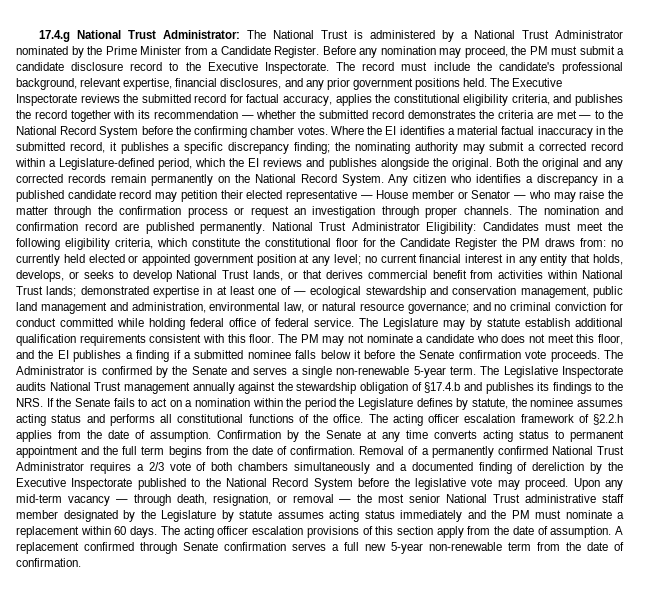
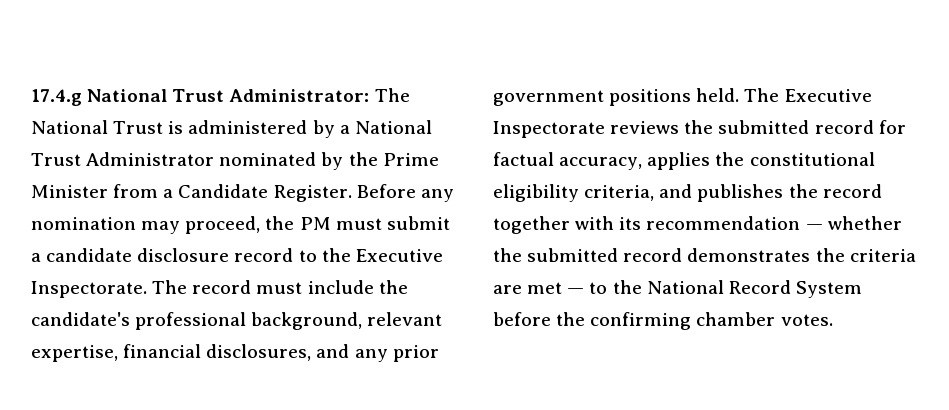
[330,126,624,138] [16,142,623,154] [15,158,623,170] [16,174,624,186] [16,190,623,202] [16,206,624,218] [16,222,623,234] [16,238,623,250] [16,254,624,266] [16,270,623,282] [16,286,623,298] [16,302,623,314] [16,318,623,330] [16,334,623,346] [16,350,624,362] [16,366,623,378] [16,382,623,394] [16,398,623,410] [16,414,623,426] [16,430,624,442] [16,446,624,458] [16,462,623,474] [16,478,623,490] [16,494,624,506] [16,510,624,522] [16,526,623,538] [16,542,624,554] [16,558,81,567] Where the EI identifies a material factual inaccuracy in the submitted record, it publishes a specific discrepancy finding; the nominating authority may submit a corrected record within a Legislature-defined period, which the EI reviews and publishes alongside the original. Both the original and any corrected records remain permanently on the National Record System. Any citizen who identifies a discrepancy in a published candidate record may petition their elected representative — House member or Senator — who may raise the matter through the confirmation process or request an investigation through proper channels. The nomination and confirmation record are published permanently. National Trust Administrator Eligibility: Candidates must meet the following eligibility criteria, which constitute the constitutional floor for the Candidate Register the PM draws from: no currently held elected or appointed government position at any level; no current financial interest in any entity that holds, develops, or seeks to develop National Trust lands, or that derives commercial benefit from activities within National Trust lands; demonstrated expertise in at least one of — ecological stewardship and conservation management, public land management and administration, environmental law, or natural resource governance; and no criminal conviction for conduct committed while holding federal office of federal service. The Legislature may by statute establish additional qualification requirements consistent with this floor. The PM may not nominate a candidate who does not meet this floor, and the EI publishes a finding if a submitted nominee falls below it before the Senate confirmation vote proceeds. The Administrator is confirmed by the Senate and serves a single non-renewable 5-year term. The Legislative Inspectorate audits National Trust management annually against the stewardship obligation of §17.4.b and publishes its findings to the NRS. If the Senate fails to act on a nomination within the period the Legislature defines by statute, the nominee assumes acting status and performs all constitutional functions of the office. The acting officer escalation framework of §2.2.h applies from the date of assumption. Confirmation by the Senate at any time converts acting status to permanent appointment and the full term begins from the date of confirmation. Removal of a permanently confirmed National Trust Administrator requires a 2/3 vote of both chambers simultaneously and a documented finding of dereliction by the Executive Inspectorate published to the National Record System before the legislative vote may proceed. Upon any mid-term vacancy — through death, resignation, or removal — the most senior National Trust administrative staff member designated by the Legislature by statute assumes acting status immediately and the PM must nominate a replacement within 60 days. The acting officer escalation provisions of this section apply from the date of assumption. A replacement confirmed through Senate confirmation serves a full new 5-year non-renewable term from the date of confirmation. -> (833, 320) none

